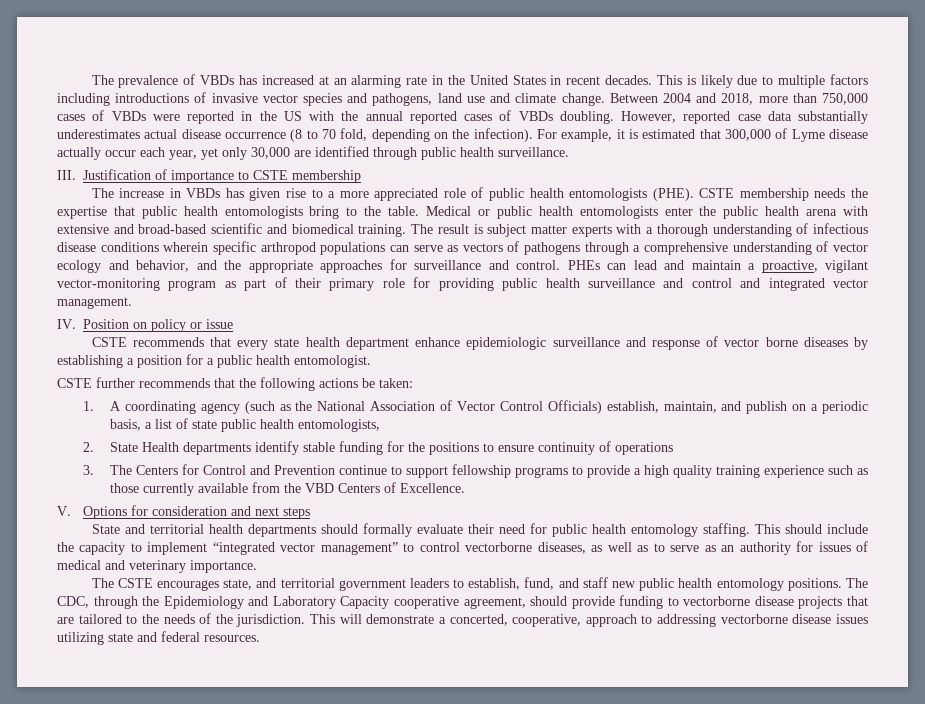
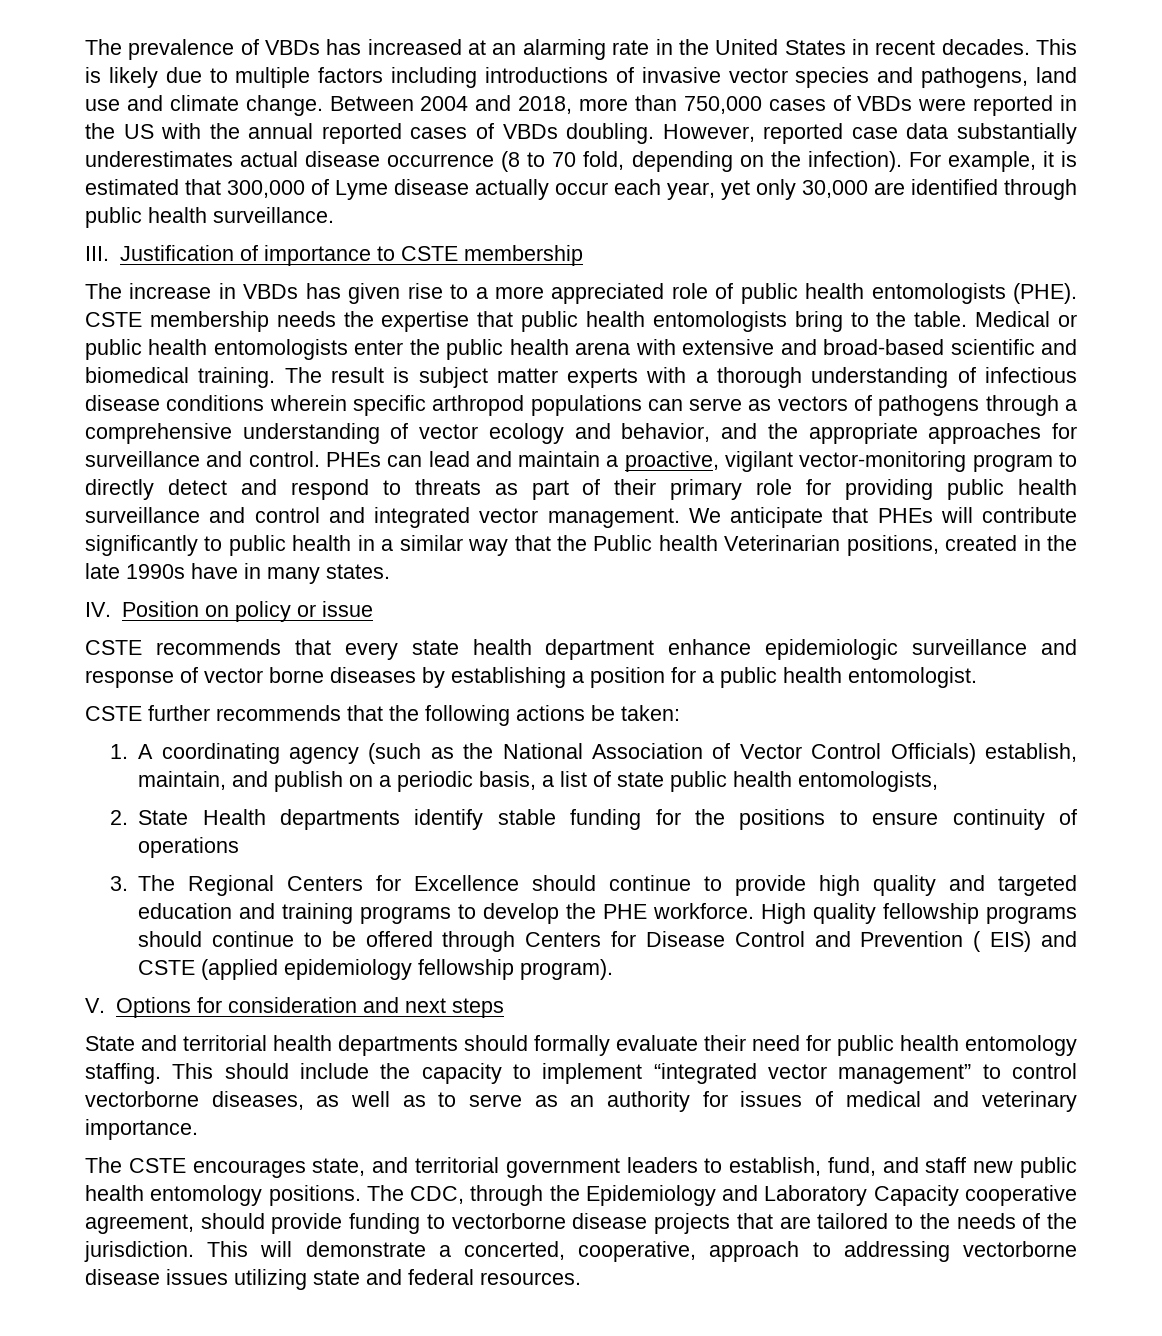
(217, 285) none -> [1058,452,1077,467] [85,479,481,500] to directly detect and respond to threats
(132, 303) none -> [688,507,1077,528] [85,535,1077,556] [85,563,390,584] We anticipate that PHEs will contribute significantly to public health in a similar way that the Public health Veterinarian positions, created in the late 1990s have in many states.
[135,464,869,478] [109,482,465,496] Centers for Control and Prevention continue to support fellowship programs to provide a high quality training experience such as those currently available from the VBD Centers of Excellence. -> [188,875,1077,896] [138,903,1077,924] [138,931,1077,952] [138,959,614,980] Regional Centers for Excellence should continue to provide high quality and targeted education and training programs to develop the PHE workforce. High quality fellowship programs should continue to be offered through Centers for Disease Control and Prevention ( EIS) and CSTE (applied epidemiology fellowship program).

